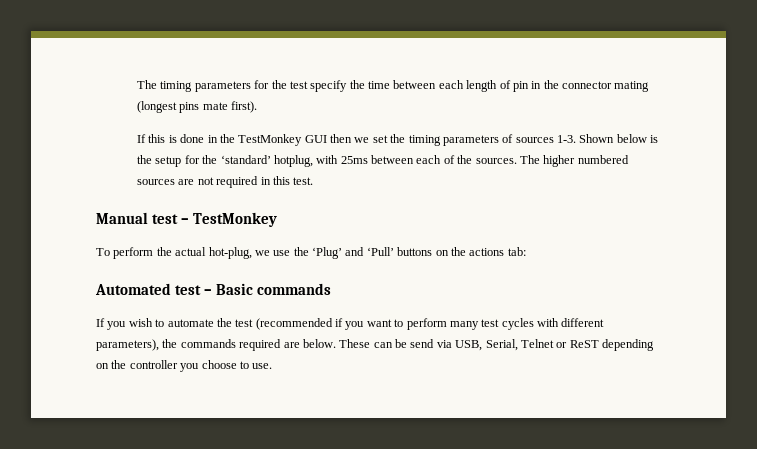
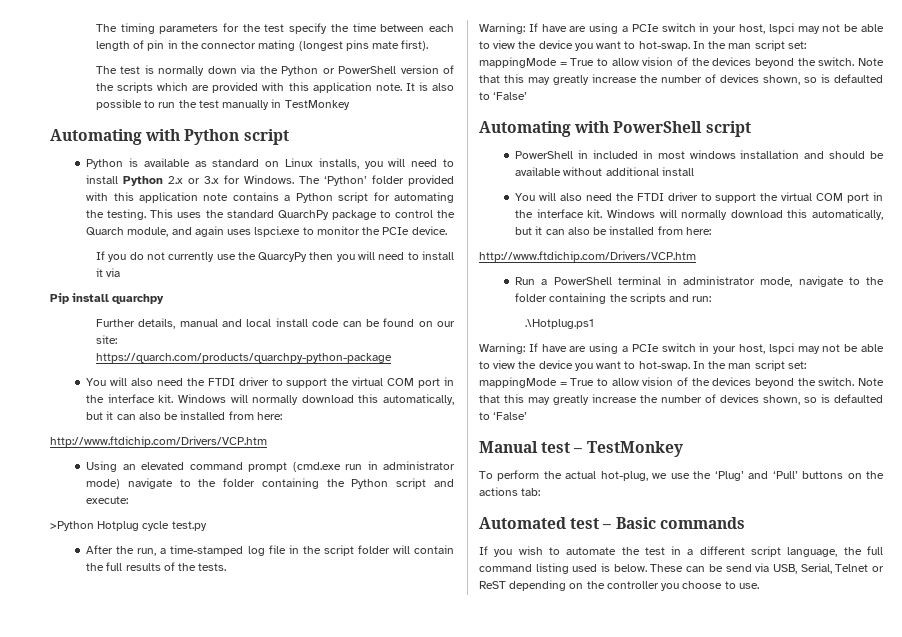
[137,134,659,146] [137,155,629,167] [137,176,314,188] If this is done in the TestMonkey GUI then we set the timing parameters of sources 1-3. Shown below is the setup for the ‘standard’ hotplug, with 25ms between each of the sources. The higher numbered sources are not required in this test. -> [95,65,454,76] [95,82,454,93] [95,99,350,110] [50,129,289,145] [86,158,454,169] [86,175,454,186] [86,192,454,203] [86,209,455,220] [86,226,447,237] [95,251,454,262] [95,268,121,277] [50,293,165,304] [95,318,455,329] [95,335,117,344] [95,353,392,363] [86,377,454,388] [86,394,454,405] [86,411,282,420] [50,436,267,447] [86,461,455,472] [86,478,455,489] [86,496,129,504] [50,521,207,531] [86,545,454,556] [86,562,227,571] [479,23,885,34] [479,40,806,51] [479,57,884,68] [479,74,883,85] [479,92,528,100] [479,121,751,137] [515,150,884,159] [515,167,694,176] [515,192,883,203] [515,209,883,220] [515,226,711,235] [479,251,696,262] [515,276,884,287] [515,293,712,304] [524,319,594,329] [479,343,885,354] [479,360,806,371] [479,377,884,388] [479,394,883,405] [479,412,528,420] The test is normally down via the Python or PowerShell version of the scripts which are provided with this application note. It is also possible to run the test manually in TestMonkey // Automating with Python script // Python is available as standard on Linux installs, you will need to install Python 2.x or 3.x for Windows. The ‘Python’ folder provided with this application note contains a Python script for automating the testing. This uses the standard QuarchPy package to control the Quarch module, and again uses lspci.exe to monitor the PCIe device. // If you do not currently use the QuarcyPy then you will need to install it via // Pip install quarchpy // Further details, manual and local install code can be found on our site: // https://quarch.com/products/quarchpy-python-package // You will also need the FTDI driver to support the virtual COM port in the interface kit. Windows will normally download this automatically, but it can also be installed from here: // http://www.ftdichip.com/Drivers/VCP.htm // Using an elevated command prompt (cmd.exe run in administrator mode) navigate to the folder containing the Python script and execute: // >Python Hotplug cycle test.py // After the run, a time-stamped log file in the script folder will contain the full results of the tests. // Warning: If have are using a PCIe switch in your host, lspci may not be able to view the device you want to hot-swap. In the man script set: mappingMode = True to allow vision of the devices beyond the switch. Note that this may greatly increase the number of devices shown, so is defaulted to ‘False’ // Automating with PowerShell script // PowerShell in included in most windows installation and should be available without additional install // You will also need the FTDI driver to support the virtual COM port in the interface kit. Windows will normally download this automatically, but it can also be installed from here: // http://www.ftdichip.com/Drivers/VCP.htm // Run a PowerShell terminal in administrator mode, navigate to the folder containing the scripts and run: // .\Hotplug.ps1 // Warning: If have are using a PCIe switch in your host, lspci may not be able to view the device you want to hot-swap. In the man script set: mappingMode = True to allow vision of the devices beyond the switch. Note that this may greatly increase the number of devices shown, so is defaulted to ‘False’
[255,318,605,330] [96,339,300,351] (recommended if you want to perform many test cycles with different parameters), the commands required are -> [671,546,884,557] [479,563,611,574] in a different script language, the full command listing used is

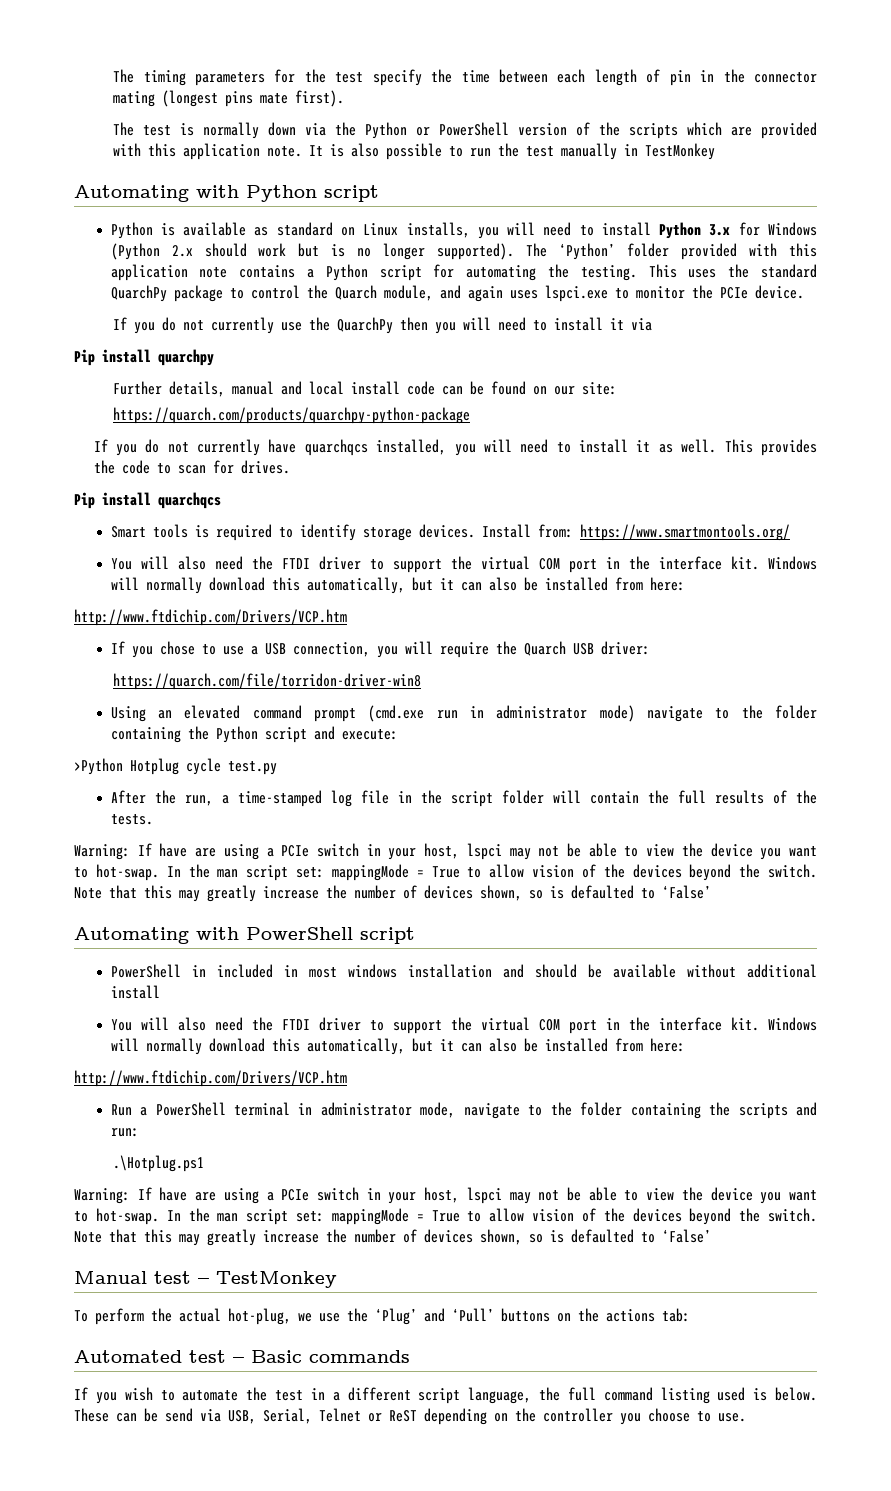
[168,175,295,184] 2.x or 3.x for Windows. -> [709,222,818,236] [110,243,515,260] 3.x for Windows (Python 2.x should work but is no longer supported).
[258,252,308,262] QuarcyPy -> [337,317,394,334] QuarchPy
(392, 358) none -> [93,439,818,456] [93,460,290,474] [74,492,221,509] [110,524,790,541] // If you do not currently have quarchqcs installed, you will need to install it as well. This provides the code to scan for drives. // Pip install quarchqcs // Smart tools is required to identify storage devices. Install from: https://www.smartmontools.org/
(267, 441) none -> [110,641,650,658] [113,673,422,690] // If you chose to use a USB connection, you will require the Quarch USB driver: // https://quarch.com/file/torridon-driver-win8

